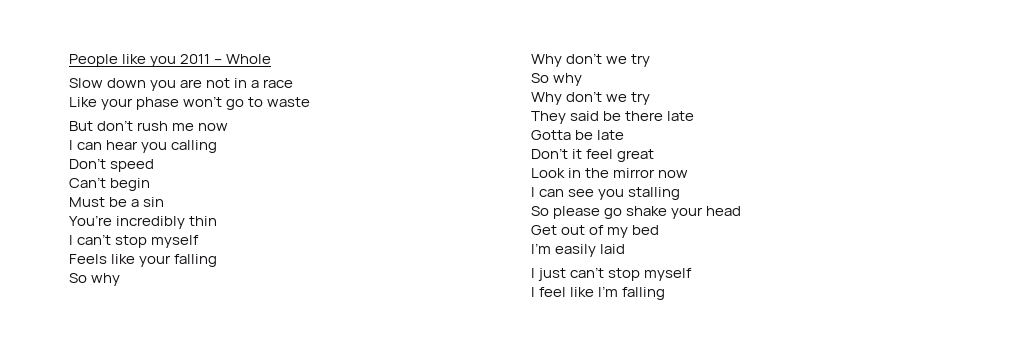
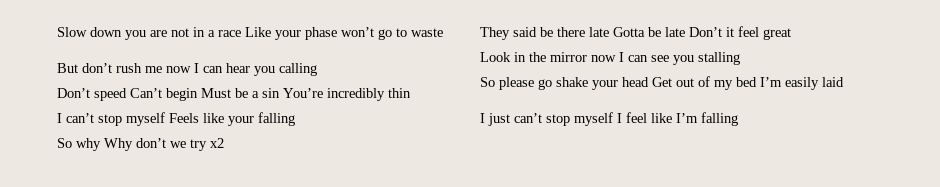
[69,54,272,67] People like you 2011 – Whole // -> (57, 32) none
(294, 83) // -> (241, 33) none
(229, 127) // -> (191, 69) none
(155, 165) // -> (127, 94) none
(151, 184) // -> (198, 94) none
(165, 202) // -> (280, 93) none
(200, 241) // -> (165, 119) none
[531,53,651,67] [531,73,583,86] [531,91,651,105] // Why don’t we try // So why // Why don’t we try -> [104,138,224,151] Why don’t we try x2
(695, 116) // -> (609, 32) none
(625, 135) // -> (685, 32) none
(689, 174) // -> (616, 58) none
(742, 211) // -> (649, 82) none
(660, 230) // -> (757, 82) none
(693, 274) // -> (613, 119) none

